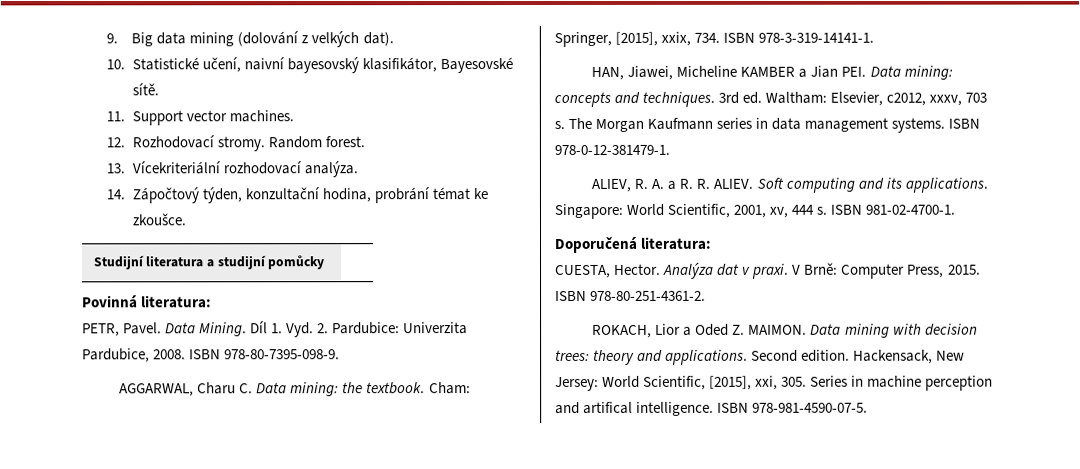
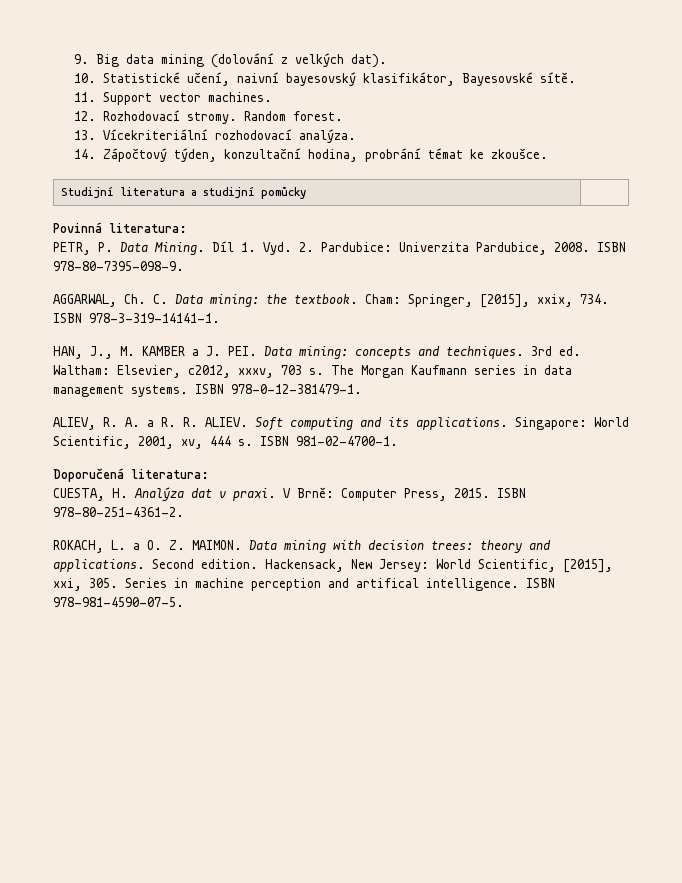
[123,322,163,335] Pavel. -> [98,242,113,252] P.
[197,382,237,395] Charu -> [124,294,146,304] Ch.
[627,65,738,80] Jiawei, Micheline -> [90,346,135,359] J., M.
[810,65,839,78] Jian -> [206,346,221,356] J.
[614,263,662,275] Hector. -> [112,488,128,498] H.
[655,323,730,336] Lior a Oded -> [111,540,162,550] L. a O.

